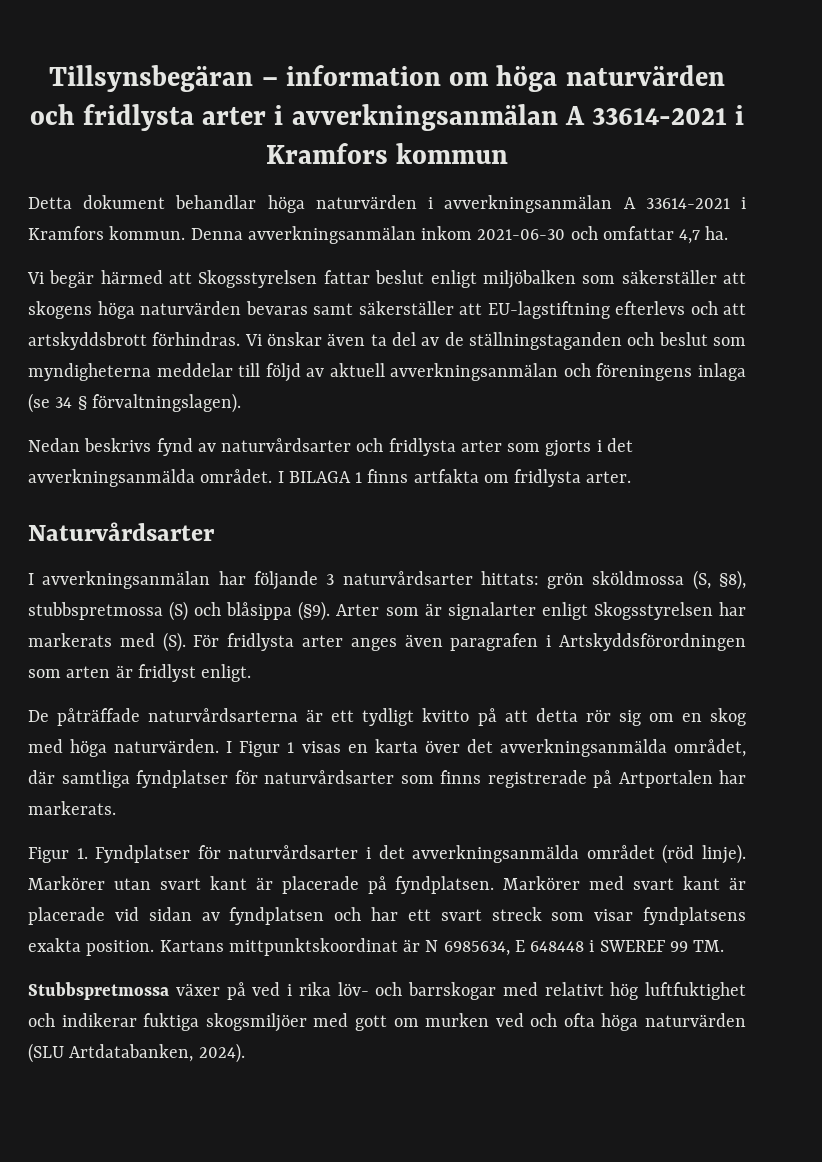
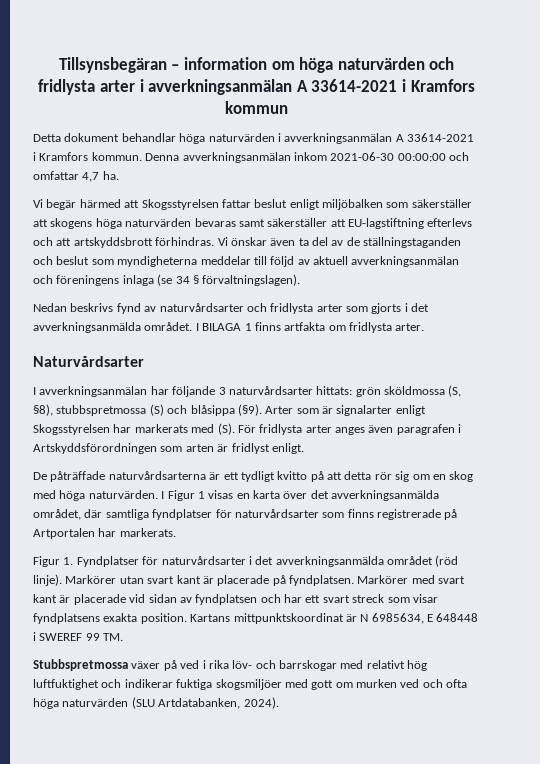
(566, 234) none -> [397,153,446,161] 00:00:00

